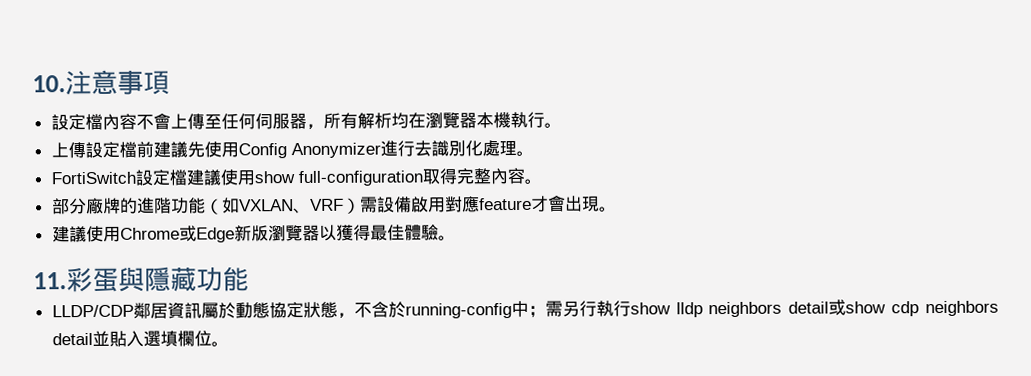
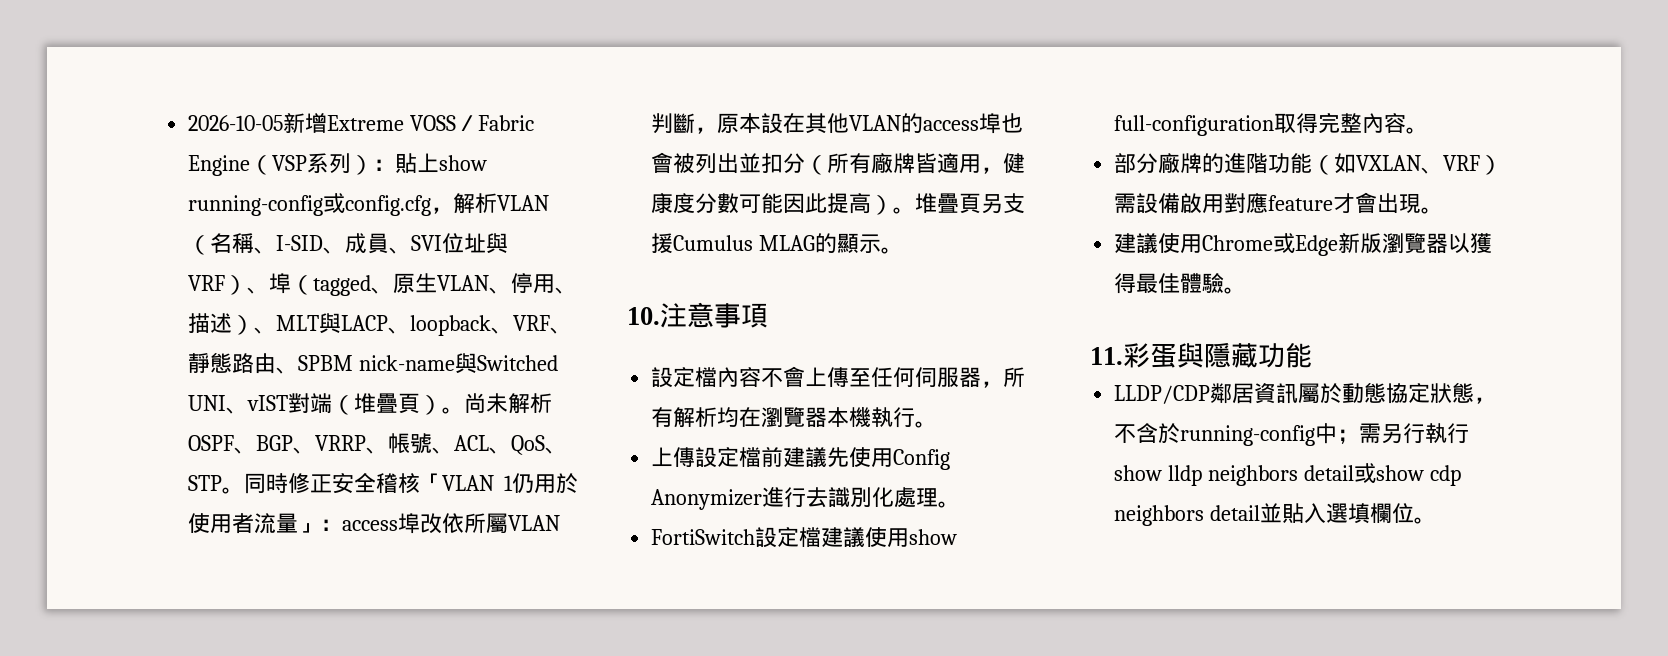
(32, 84) none -> [188,113,535,133] [188,153,488,176] [188,193,550,216] [188,233,509,255] [188,273,578,296] [188,313,573,336] [188,352,559,374] [188,393,553,415] [188,433,568,455] [188,473,578,494] [188,513,561,534] [651,113,1024,134] [651,152,1026,175] [651,193,1026,215] [651,233,904,254] 2026-10-05新增Extreme VOSS／Fabric Engine（VSP系列）：貼上show running-config或config.cfg，解析VLAN（名稱、I-SID、成員、SVI位址與VRF）、埠（tagged、原生VLAN、停用、描述）、MLT與LACP、loopback、VRF、靜態路由、SPBM nick-name與Switched UNI、vIST對端（堆疊頁）。尚未解析OSPF、BGP、VRRP、帳號、ACL、QoS、STP。同時修正安全稽核「VLAN 1仍用於使用者流量」：access埠改依所屬VLAN判斷，原本設在其他VLAN的access埠也會被列出並扣分（所有廠牌皆適用，健康度分數可能因此提高）。堆疊頁另支援Cumulus MLAG的顯示。 //

